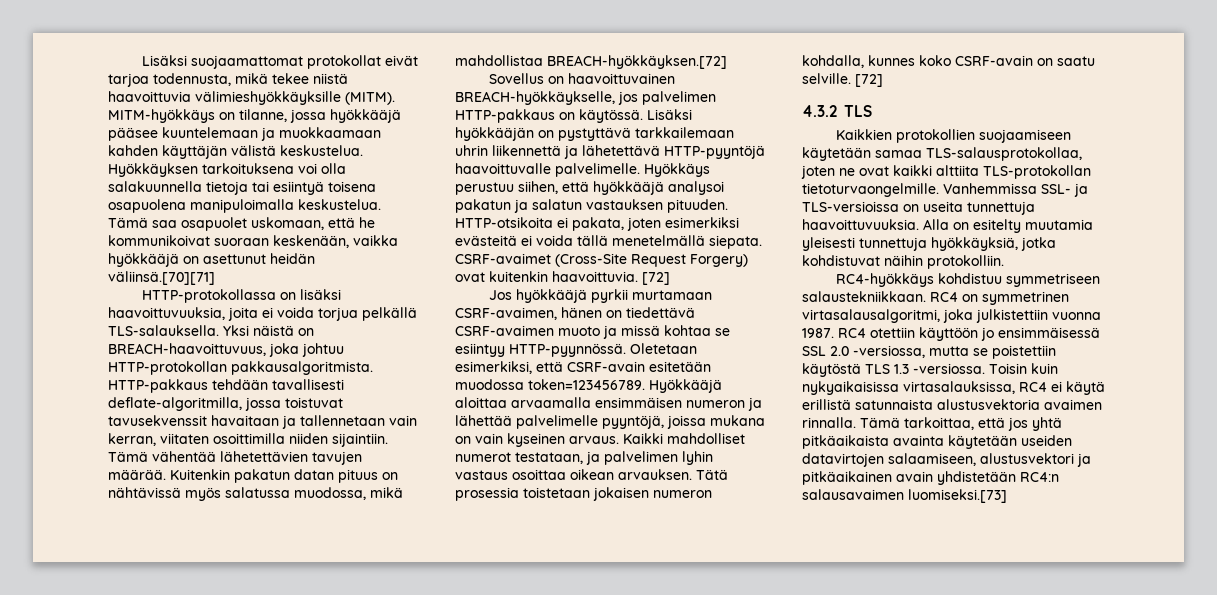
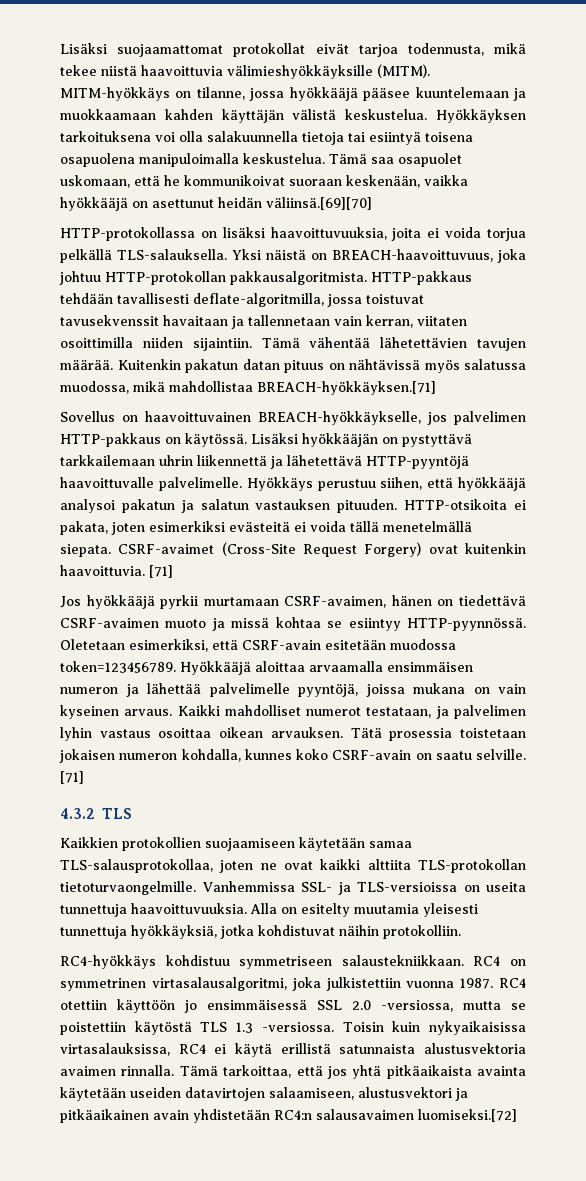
[108,271,215,285] väliinsä.[70][71] -> [266,197,372,210] väliinsä.[69][70]
[547,55,727,69] BREACH-hyökkäyksen.[72] -> [257,381,436,395] BREACH-hyökkäyksen.[71]
[642,272,670,285] [72] -> [149,565,173,578] [71]
[855,74,883,87] [72] -> [60,771,84,784] [71]
[908,489,1007,503] luomiseksi.[73] -> [418,1109,517,1122] luomiseksi.[72]

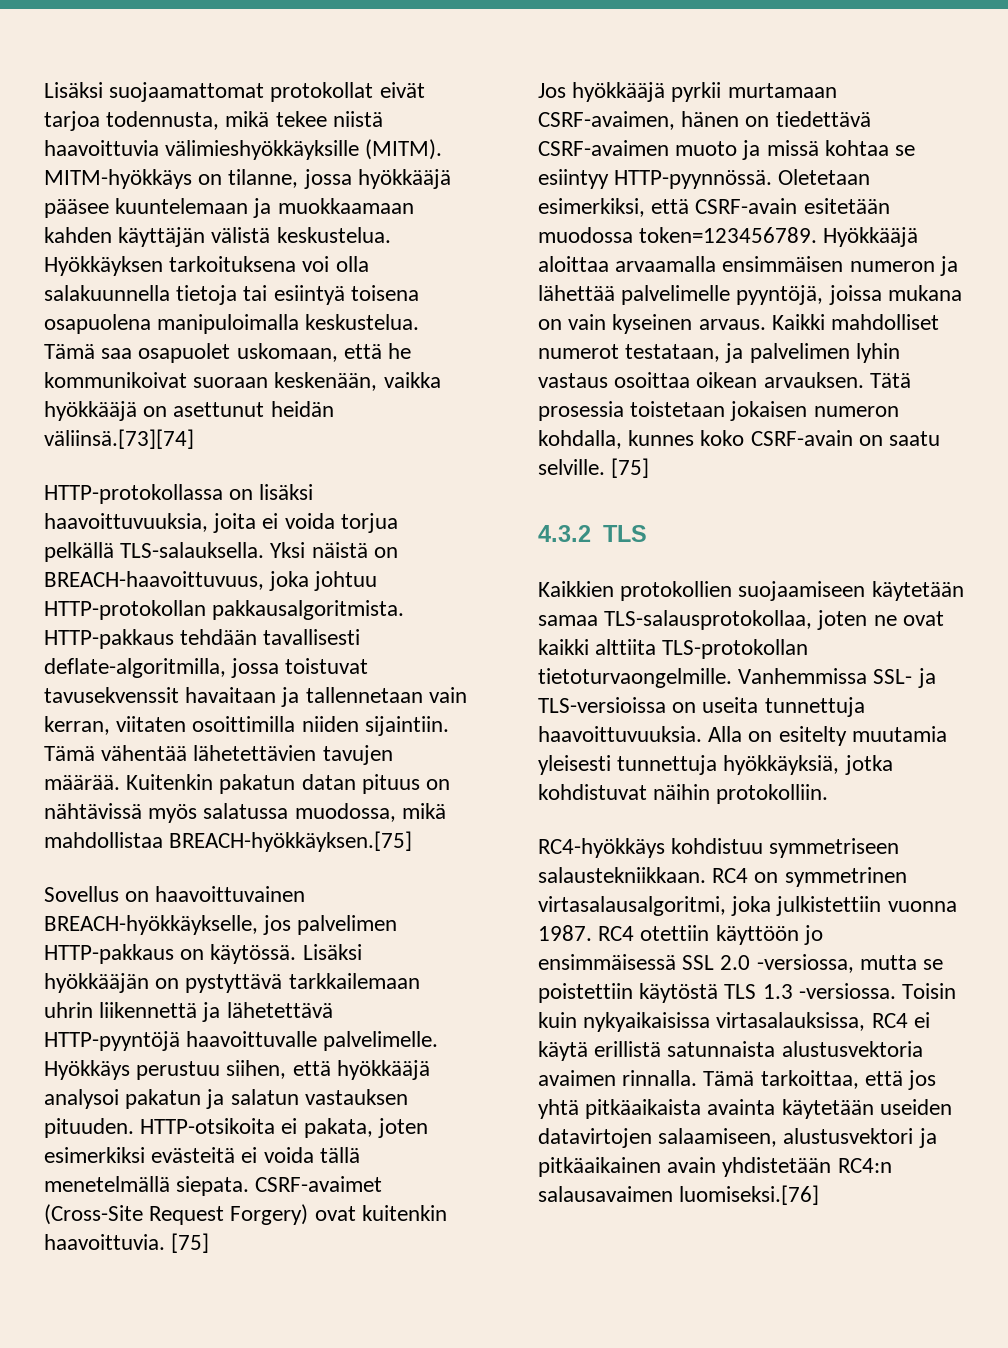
[266,197,372,210] väliinsä.[69][70] -> [44,429,194,449] väliinsä.[73][74]
[257,381,436,395] BREACH-hyökkäyksen.[71] -> [169,831,413,852] BREACH-hyökkäyksen.[75]
[149,565,173,578] [71] -> [171,1233,210,1253] [75]
[60,771,84,784] [71] -> [611,458,650,478] [75]
[418,1109,517,1122] luomiseksi.[72] -> [679,1185,820,1205] luomiseksi.[76]

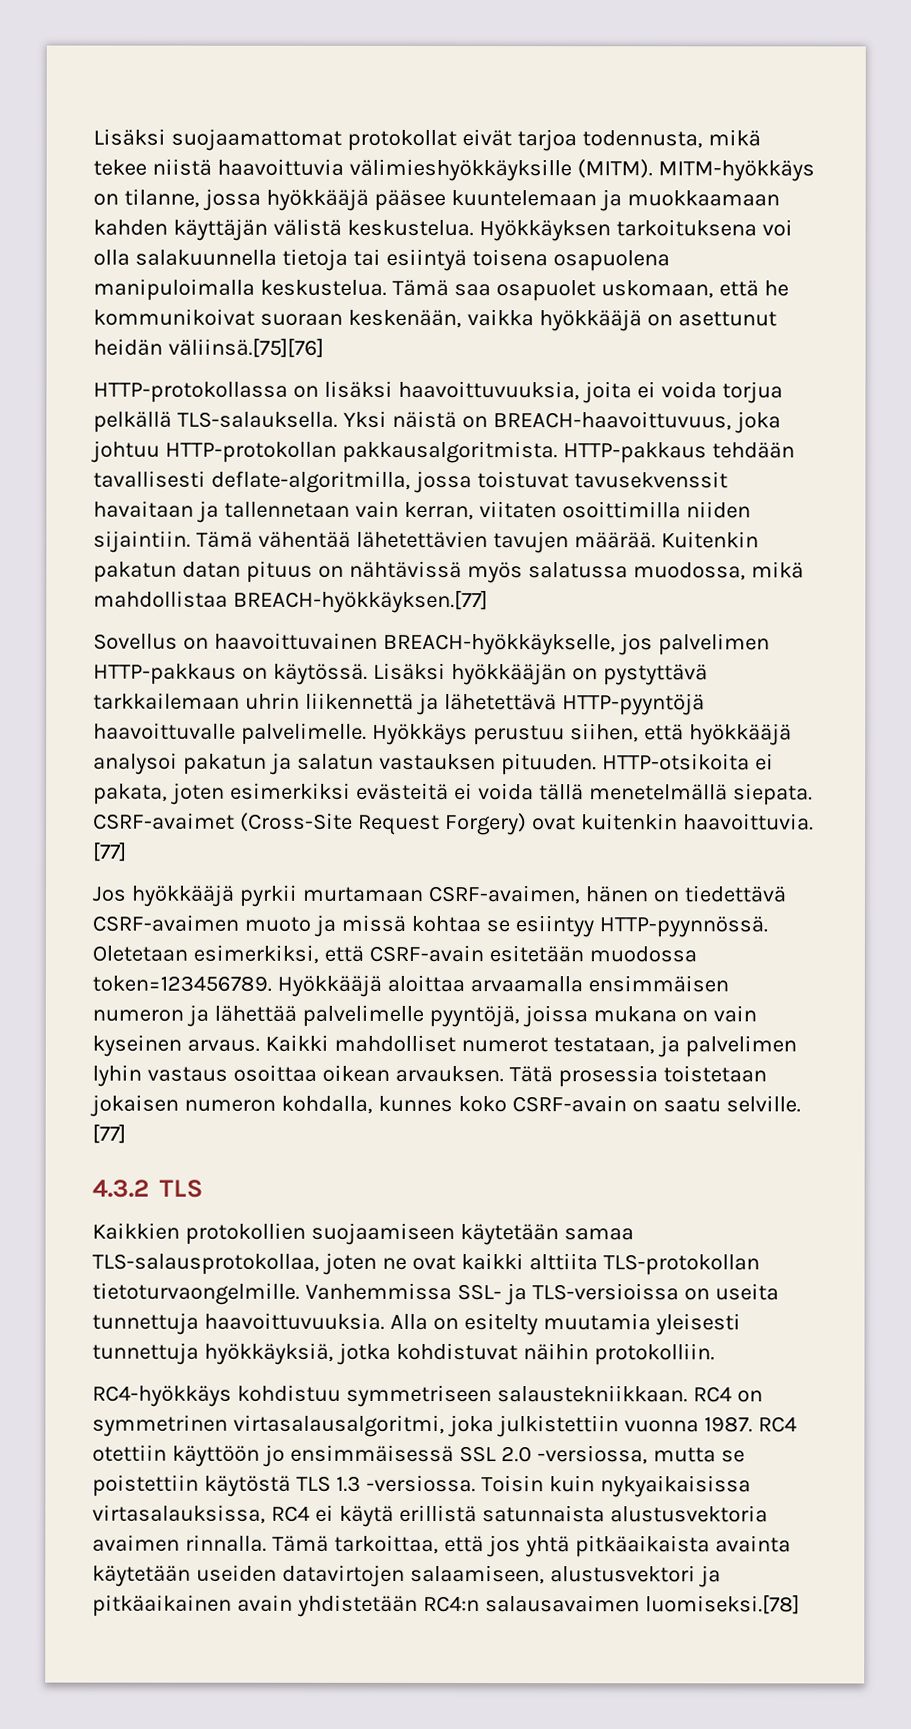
[44,429,194,449] väliinsä.[73][74] -> [167,337,324,358] väliinsä.[75][76]
[169,831,413,852] BREACH-hyökkäyksen.[75] -> [232,589,488,614] BREACH-hyökkäyksen.[77]
[171,1233,210,1253] [75] -> [93,841,127,862] [77]
[611,458,650,478] [75] -> [92,1123,126,1144] [77]
[679,1185,820,1205] luomiseksi.[76] -> [644,1594,800,1615] luomiseksi.[78]

